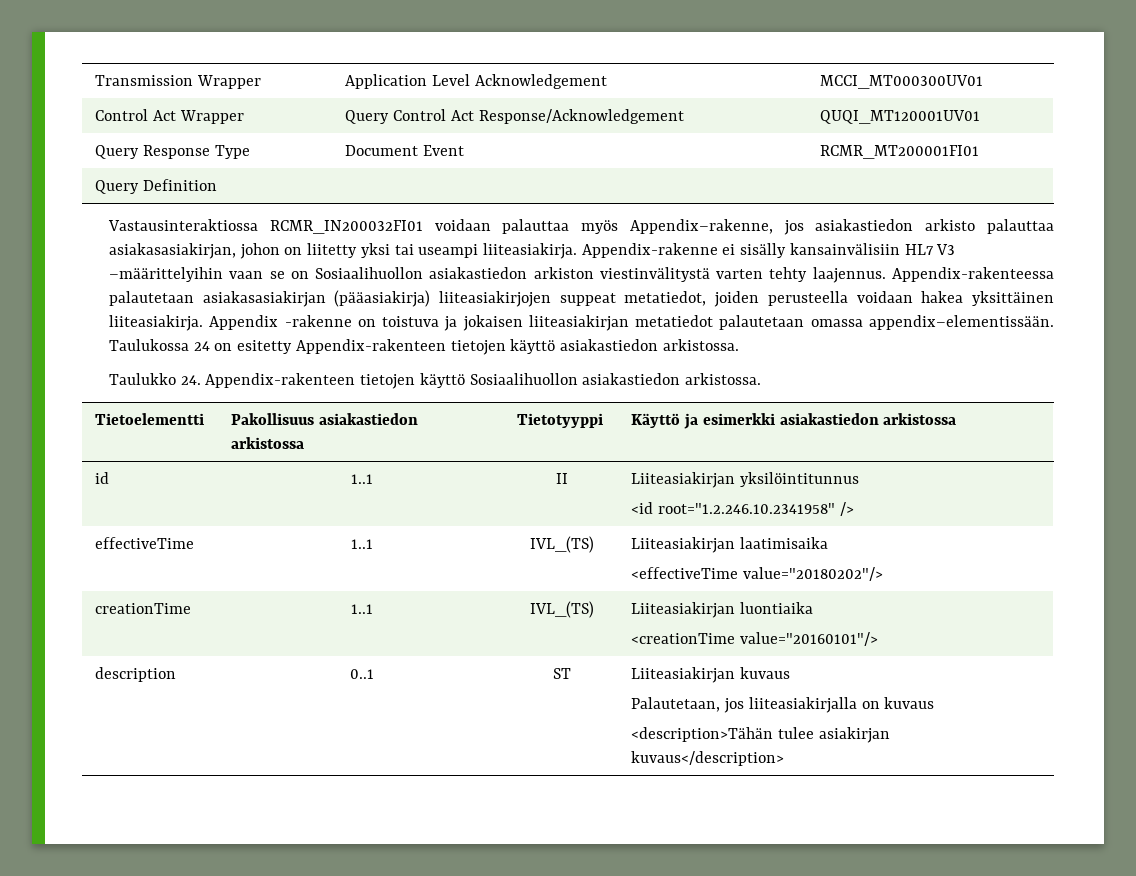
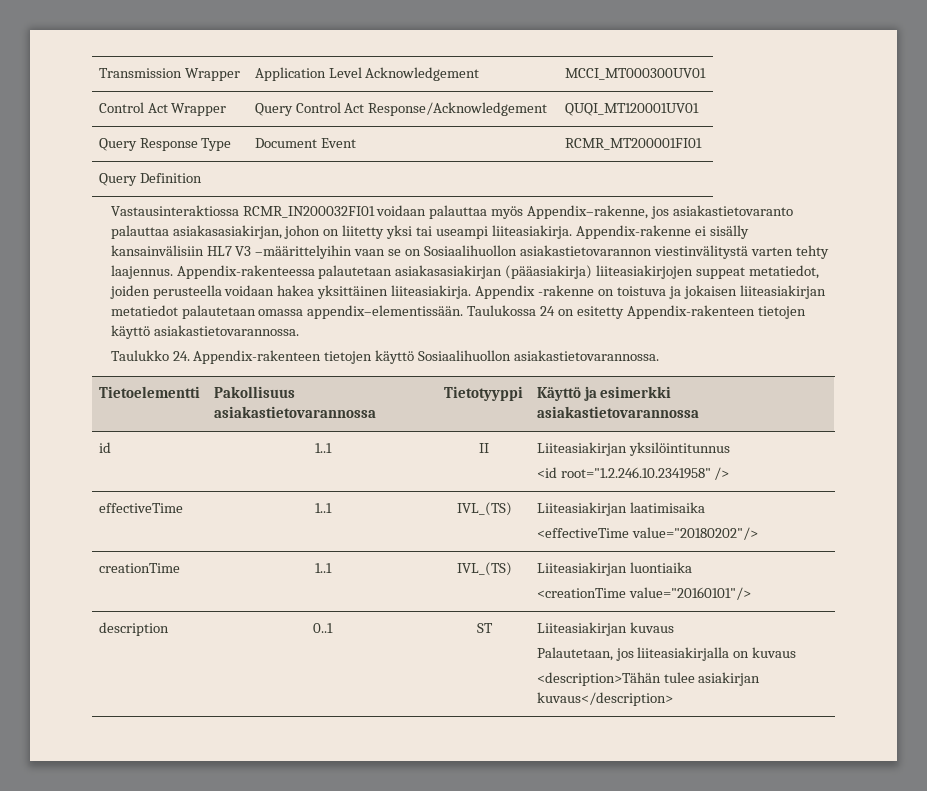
[815,219,976,231] asiakastiedon arkisto -> [673,205,794,216] asiakastietovaranto
[429,267,594,279] asiakastiedon arkiston -> [519,245,652,256] asiakastietovarannon
[560,339,739,351] asiakastiedon arkistossa. -> [153,325,299,336] asiakastietovarannossa.
[582,373,762,385] asiakastiedon arkistossa. -> [514,350,660,361] asiakastietovarannossa.
[319,413,419,425] [231,437,305,449] asiakastiedon arkistossa -> [213,406,376,418] asiakastietovarannossa
[779,413,957,425] asiakastiedon arkistossa -> [536,406,699,418] asiakastietovarannossa

